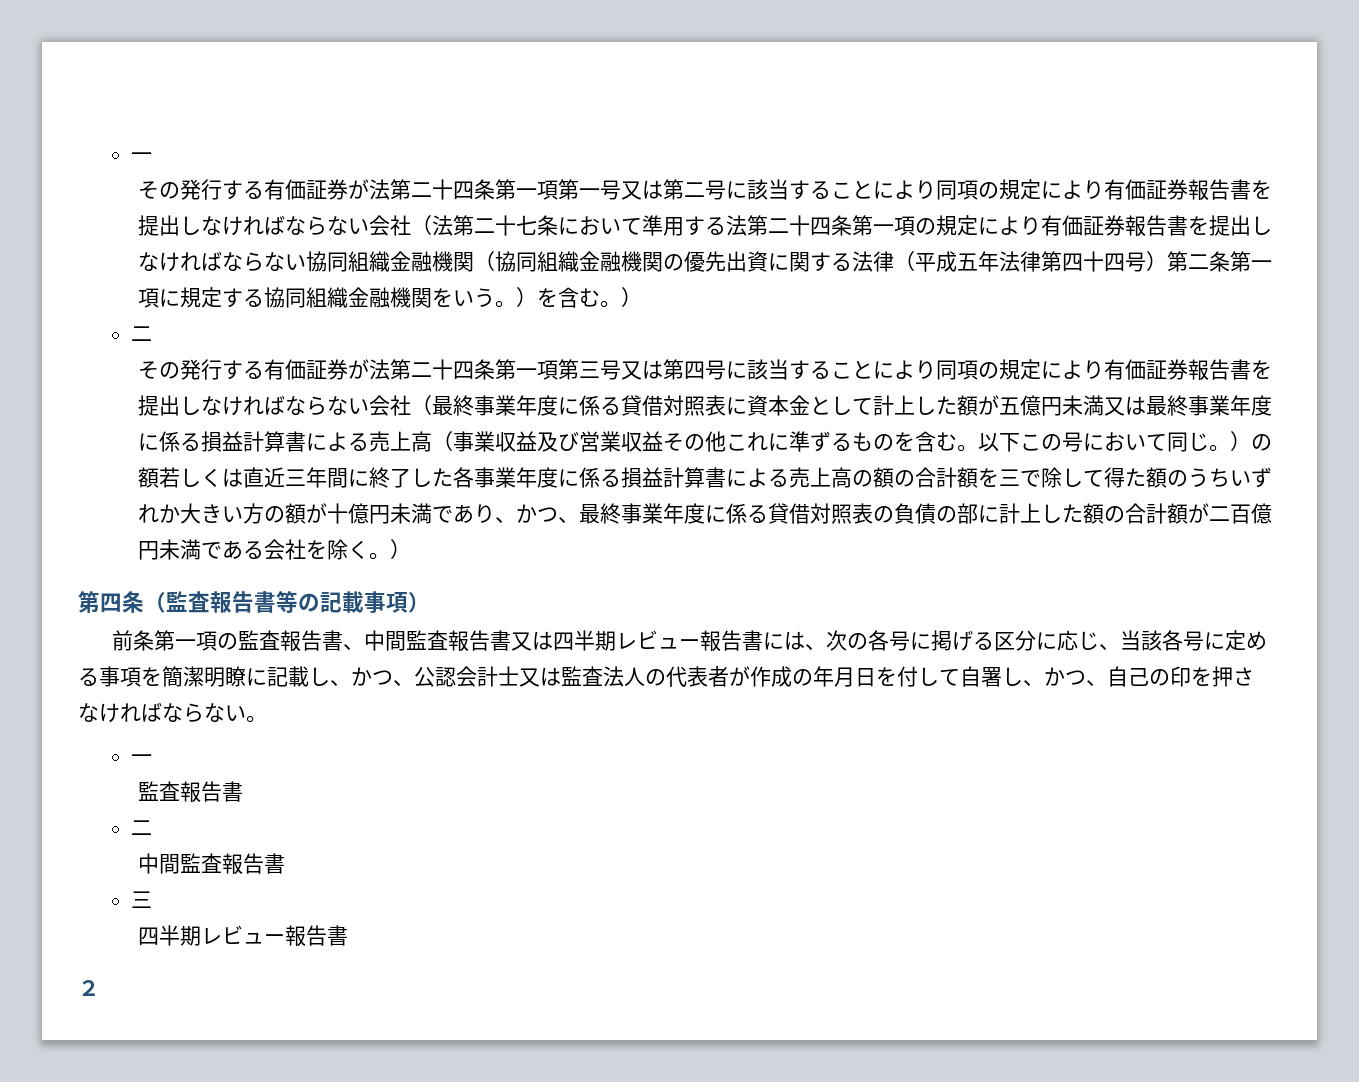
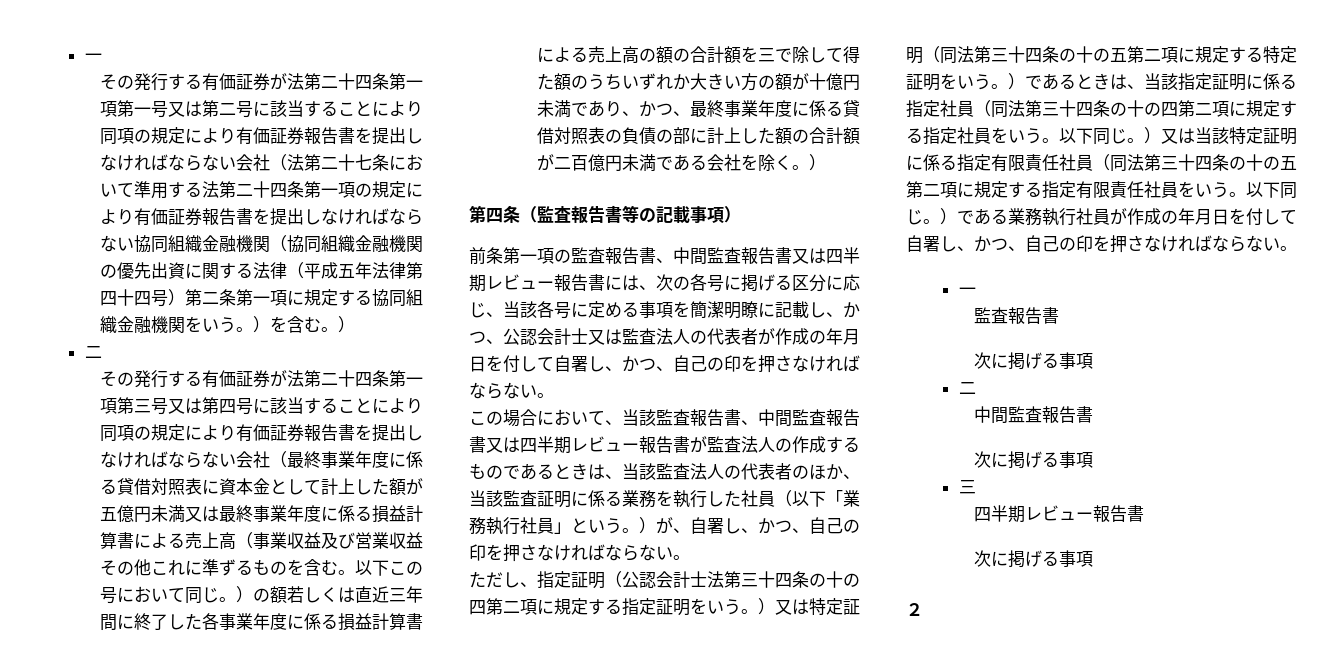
(267, 719) none -> [469,409,860,427] [469,436,860,454] [469,463,860,480] [469,490,860,508] [469,517,860,535] [469,544,690,562] [469,571,860,589] [469,598,860,616] [906,46,1297,64] [906,73,1297,91] [906,100,1297,118] [906,127,1297,145] [906,154,1297,172] [906,181,1297,199] [906,208,1297,226] [906,235,1297,253] // この場合において、当該監査報告書、中間監査報告書又は四半期レビュー報告書が監査法人の作成するものであるときは、当該監査法人の代表者のほか、当該監査証明に係る業務を執行した社員（以下「業務執行社員」という。）が、自署し、かつ、自己の印を押さなければならない。 // ただし、指定証明（公認会計士法第三十四条の十の四第二項に規定する指定証明をいう。）又は特定証明（同法第三十四条の十の五第二項に規定する特定証明をいう。）であるときは、当該指定証明に係る指定社員（同法第三十四条の十の四第二項に規定する指定社員をいう。以下同じ。）又は当該特定証明に係る指定有限責任社員（同法第三十四条の十の五第二項に規定する指定有限責任社員をいう。以下同じ。）である業務執行社員が作成の年月日を付して自署し、かつ、自己の印を押さなければならない。
(244, 791) none -> [973,352,1093,370] // 次に掲げる事項
(286, 863) none -> [973,451,1093,469] // 次に掲げる事項
(349, 935) none -> [973,550,1093,568] // 次に掲げる事項

